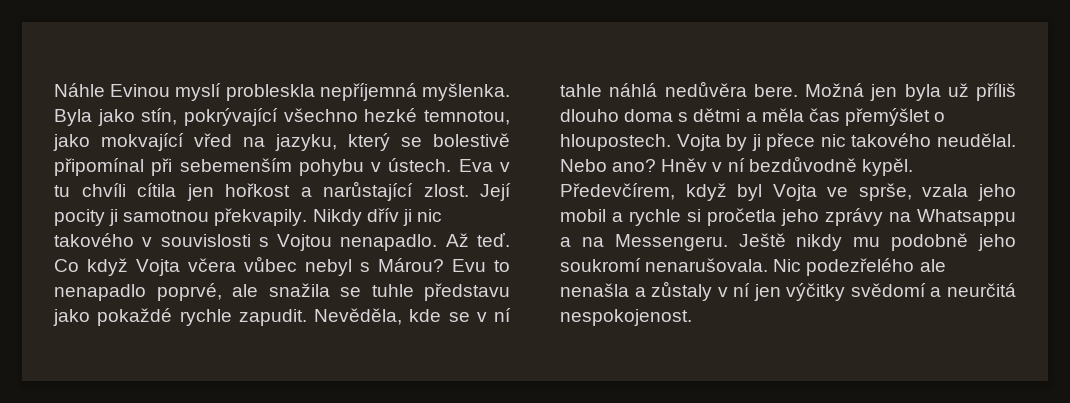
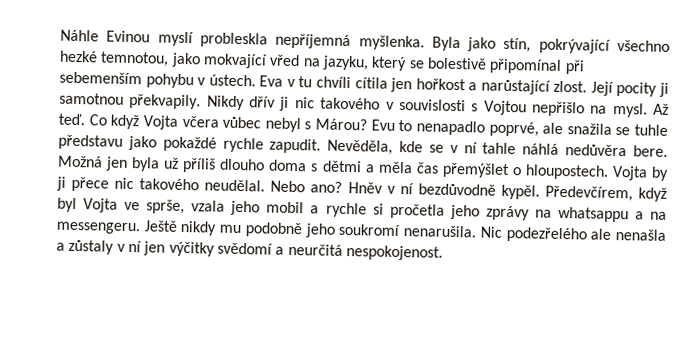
[340,234,438,251] nenapadlo. -> [531,101,648,118] nepřišlo na mysl.
[917,209,1016,226] Whatsappu -> [557,206,629,223] whatsappu
[614,234,728,251] Messengeru. -> [56,221,140,235] messengeru.
[645,258,769,272] nenarušovala. -> [403,225,477,238] nenarušila.

